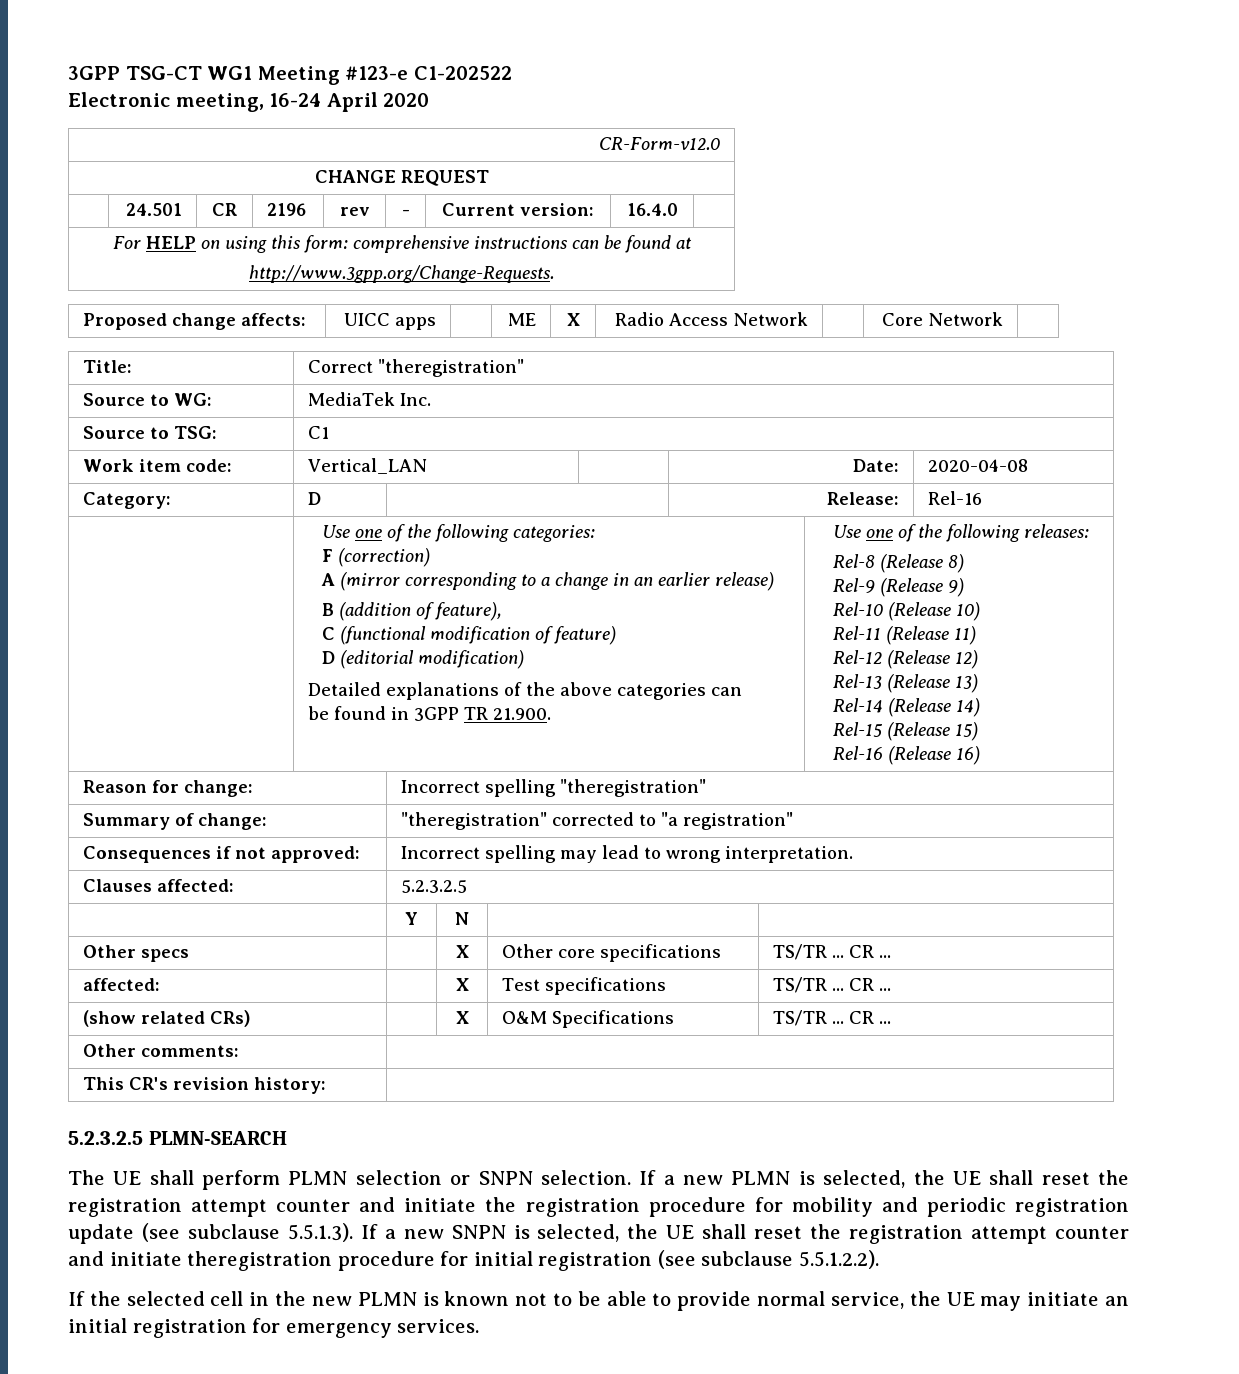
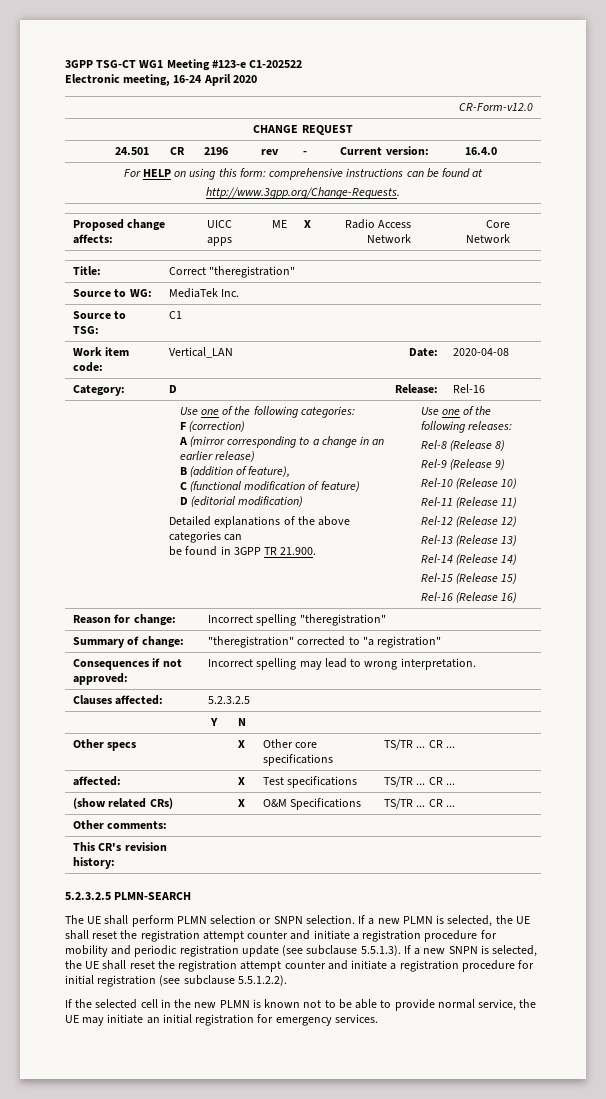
[485,1197,517,1212] the -> [352,933,359,940] a
[187,1251,333,1271] theregistration -> [390,960,459,972] a registration

